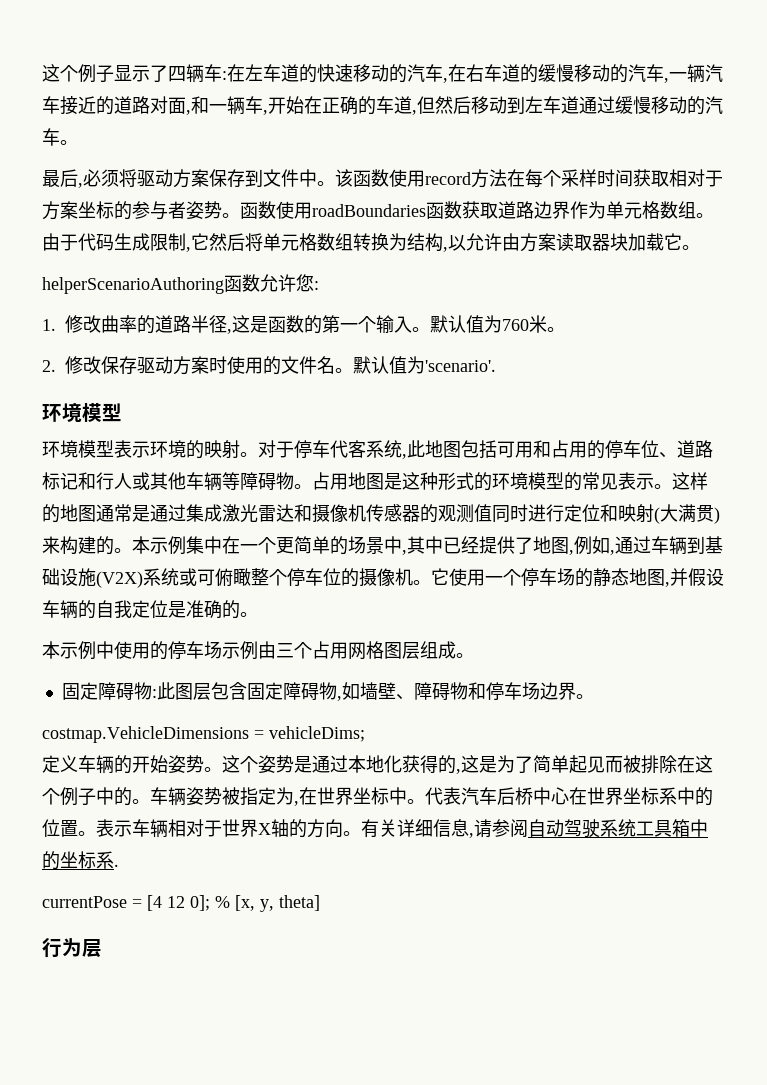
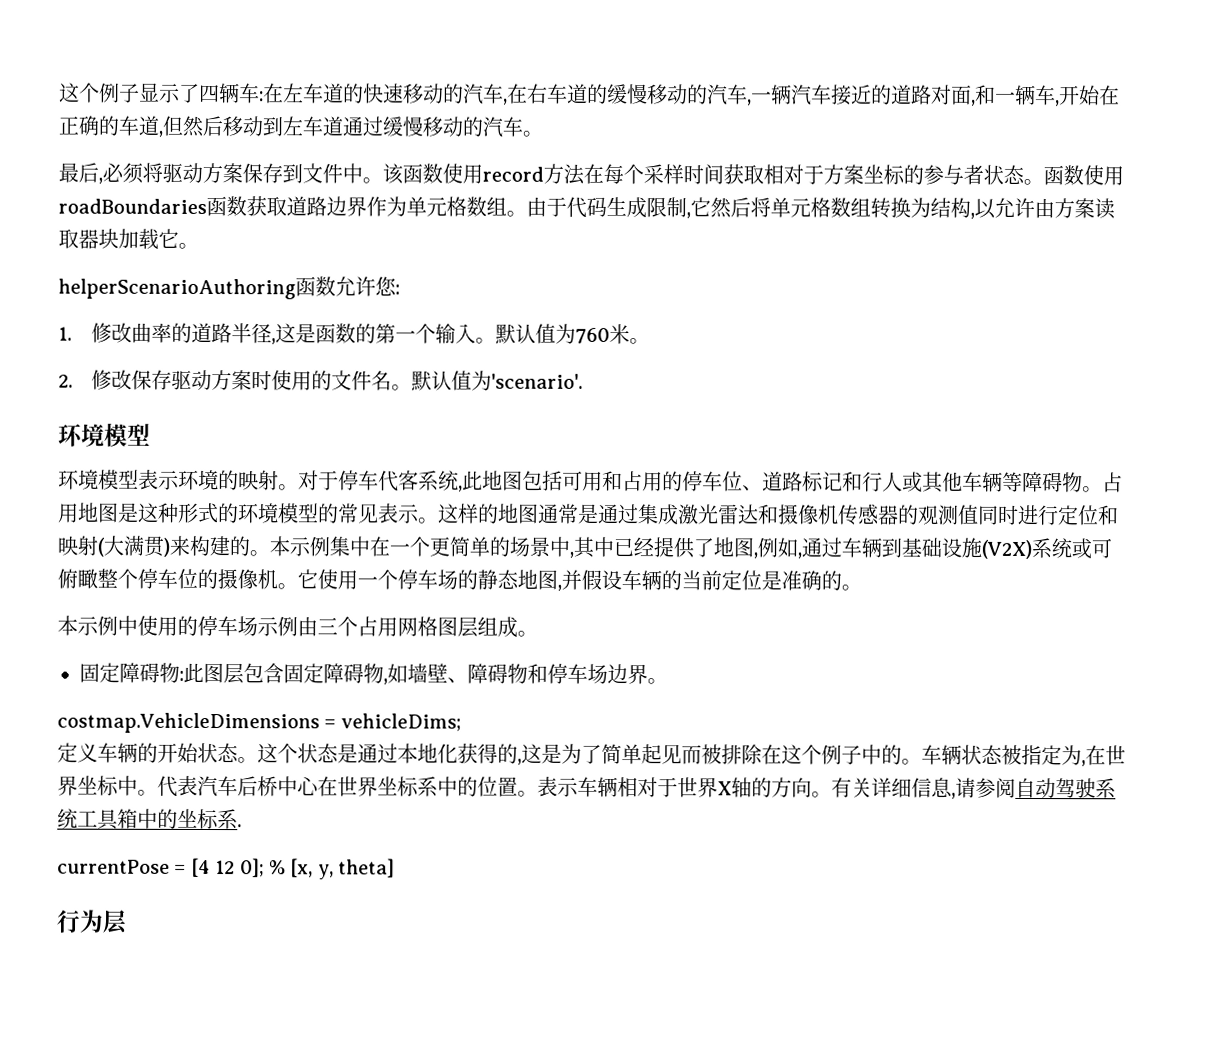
[186,201,222,219] 姿势 -> [983,164,1025,185] 状态
[96,600,132,618] 自我 -> [681,570,722,591] 当前
[168,755,294,773] 姿势。这个姿势 -> [197,742,339,764] 状态。这个状态
[186,787,222,805] 姿势 -> [961,744,1003,765] 状态

